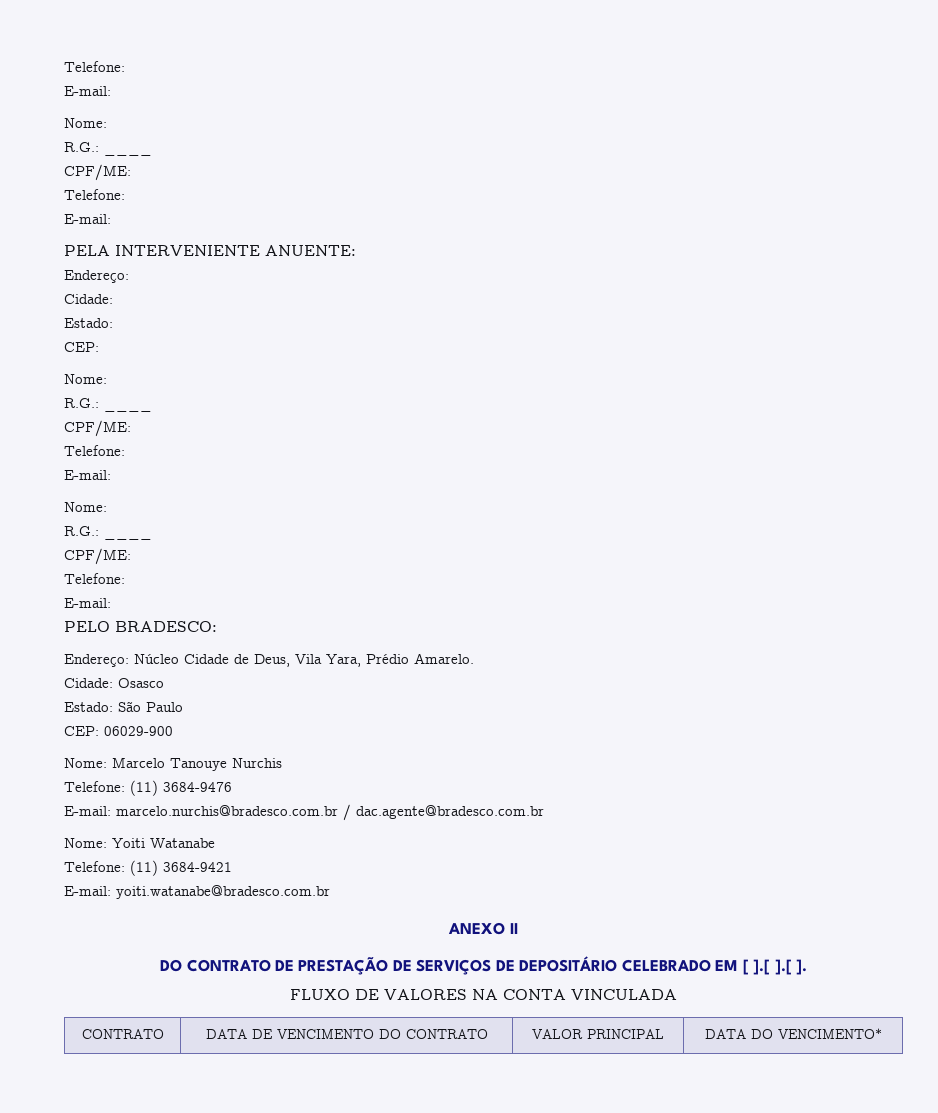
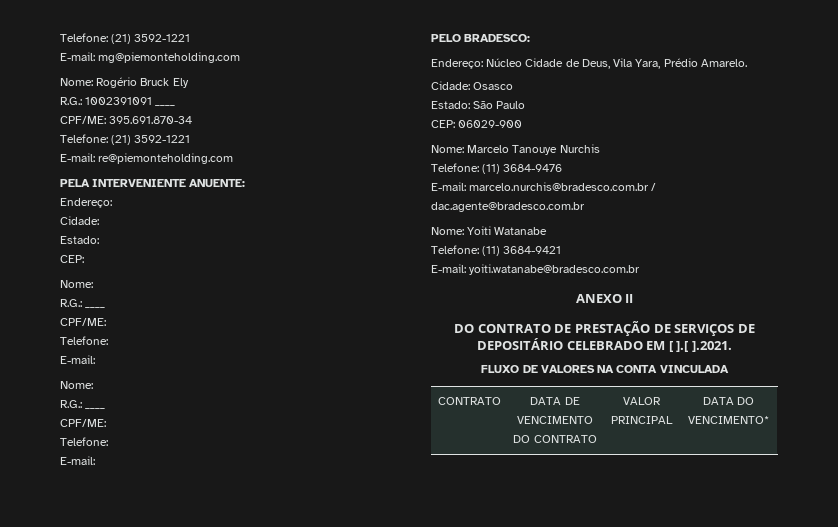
[64,61,125,72] [64,86,111,96] [64,118,107,128] [64,142,99,152] [104,152,152,156] [64,164,131,181] [64,189,125,200] [64,214,111,224] Telefone: // E-mail: // Nome: // R.G.: ____ // CPF/ME: // Telefone: // E-mail: -> [60,33,191,44] [60,52,241,63] [60,77,189,88] [60,97,153,105] [155,105,176,106] [60,116,193,124] [60,134,191,145] [60,153,234,164] Telefone: (21) 3592-1221 // E-mail: mg@piemonteholding.com // Nome: Rogério Bruck Ely // R.G.: 1002391091 ____ // CPF/ME: 395.691.870-34 // Telefone: (21) 3592-1221 // E-mail: re@piemonteholding.com
[774,959,807,975] ].[ ]. -> [691,341,732,352] ].2021.

